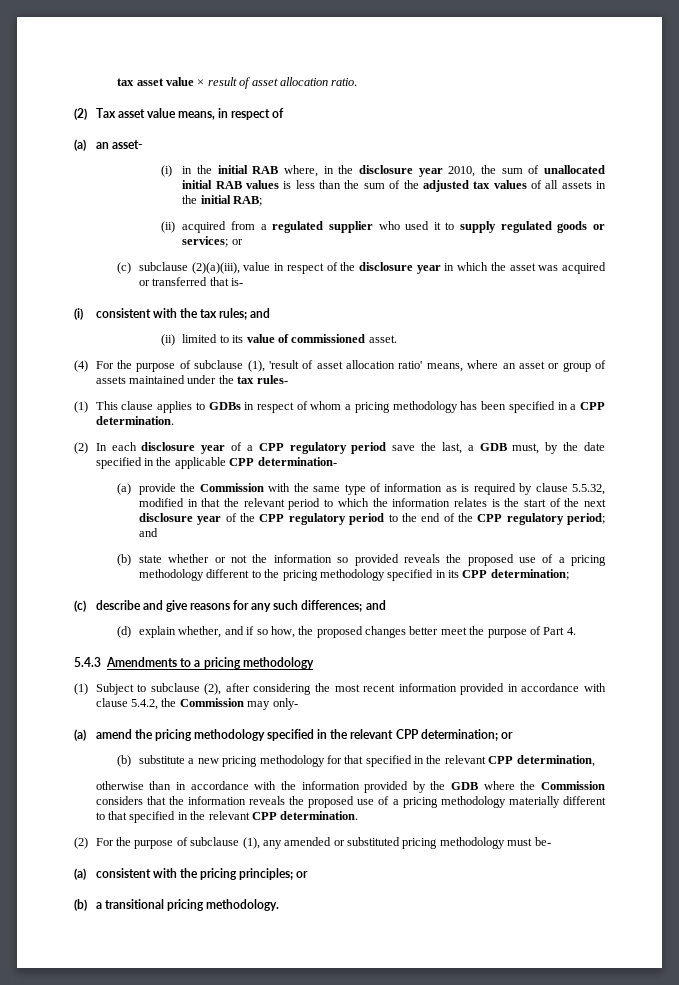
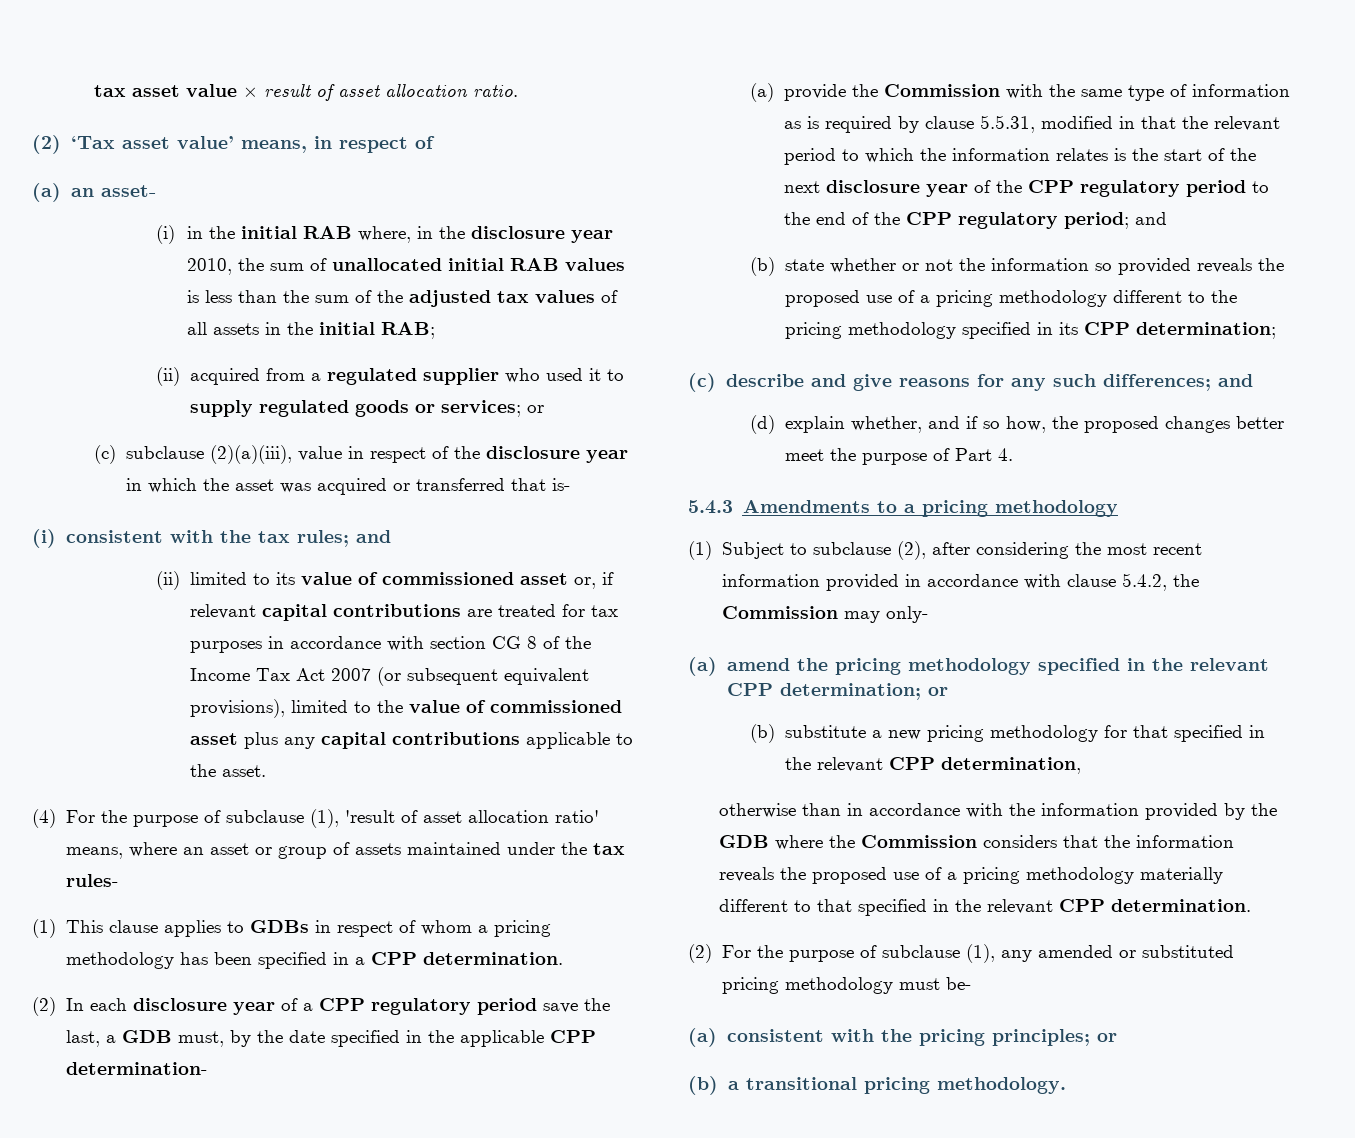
[95,108,176,118] Tax asset value -> [70,136,234,149] ‘Tax asset value’
(366, 338) none -> [519,572,614,589] [189,604,618,621] [189,636,591,653] [189,667,589,686] [189,699,622,718] [189,732,633,749] [189,764,216,777] asset or, if relevant capital contributions are treated for tax purposes in accordance with section CG 8 of the Income Tax Act 2007 (or subsequent equivalent provisions), limited to the value of commissioned asset plus any capital contributions applicable to the
[571,484,605,495] 5.5.32, -> [979,115,1035,133] 5.5.31,

